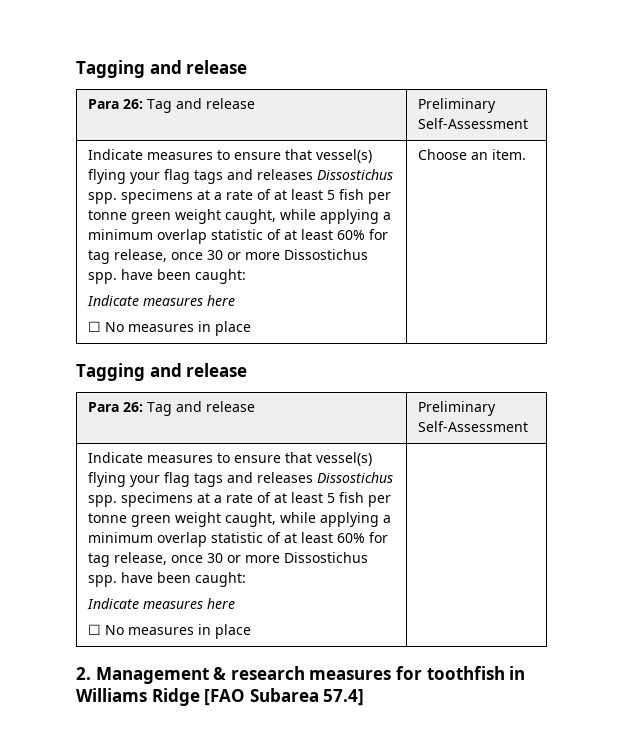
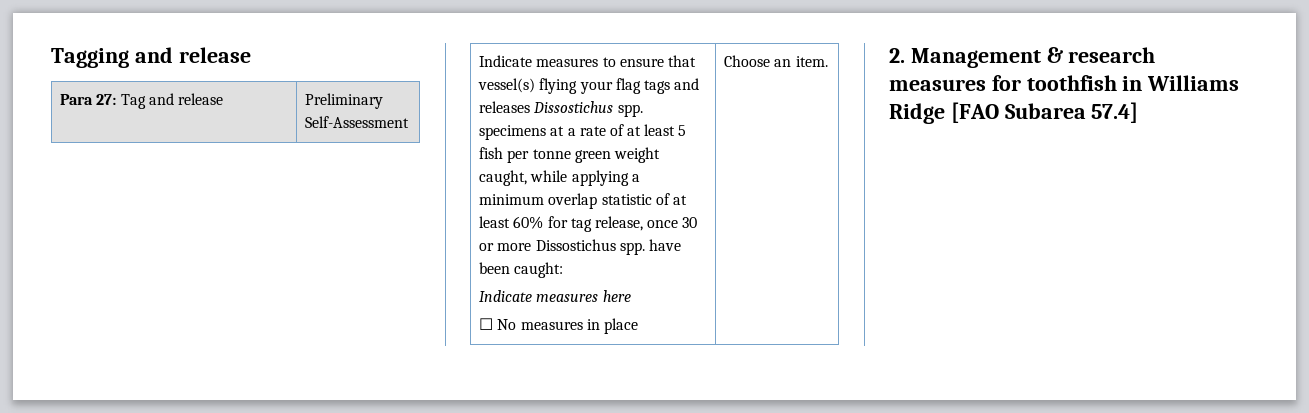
[76,60,248,78] [88,99,144,109] Tagging and release // Para 26: -> [51,47,251,68] [60,94,117,105] Tagging and release // Para 27:
[76,363,248,381] [88,401,256,416] [418,401,497,416] [418,421,529,432] [88,452,373,466] [88,472,394,487] [88,492,392,507] [88,512,392,527] [88,532,389,547] [88,552,369,567] [88,572,247,587] [87,598,236,609] [88,624,252,639] // Tagging and release // Para 26: Tag and release | Preliminary Self-Assessment // Indicate measures to ensure that vessel(s) flying your flag tags and releases Dissostichus spp. specimens at a rate of at least 5 fish per tonne green weight caught, while applying a minimum overlap statistic of at least 60% for tag release, once 30 or more Dissostichus spp. have been caught: // Indicate measures here // ☐ No measures in place | -> (828, 61) none

